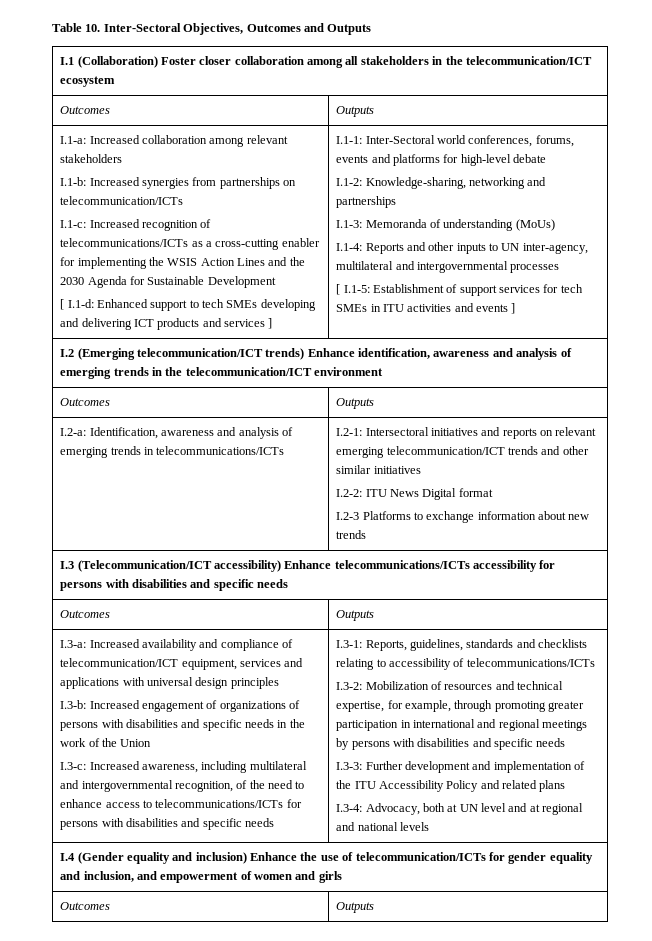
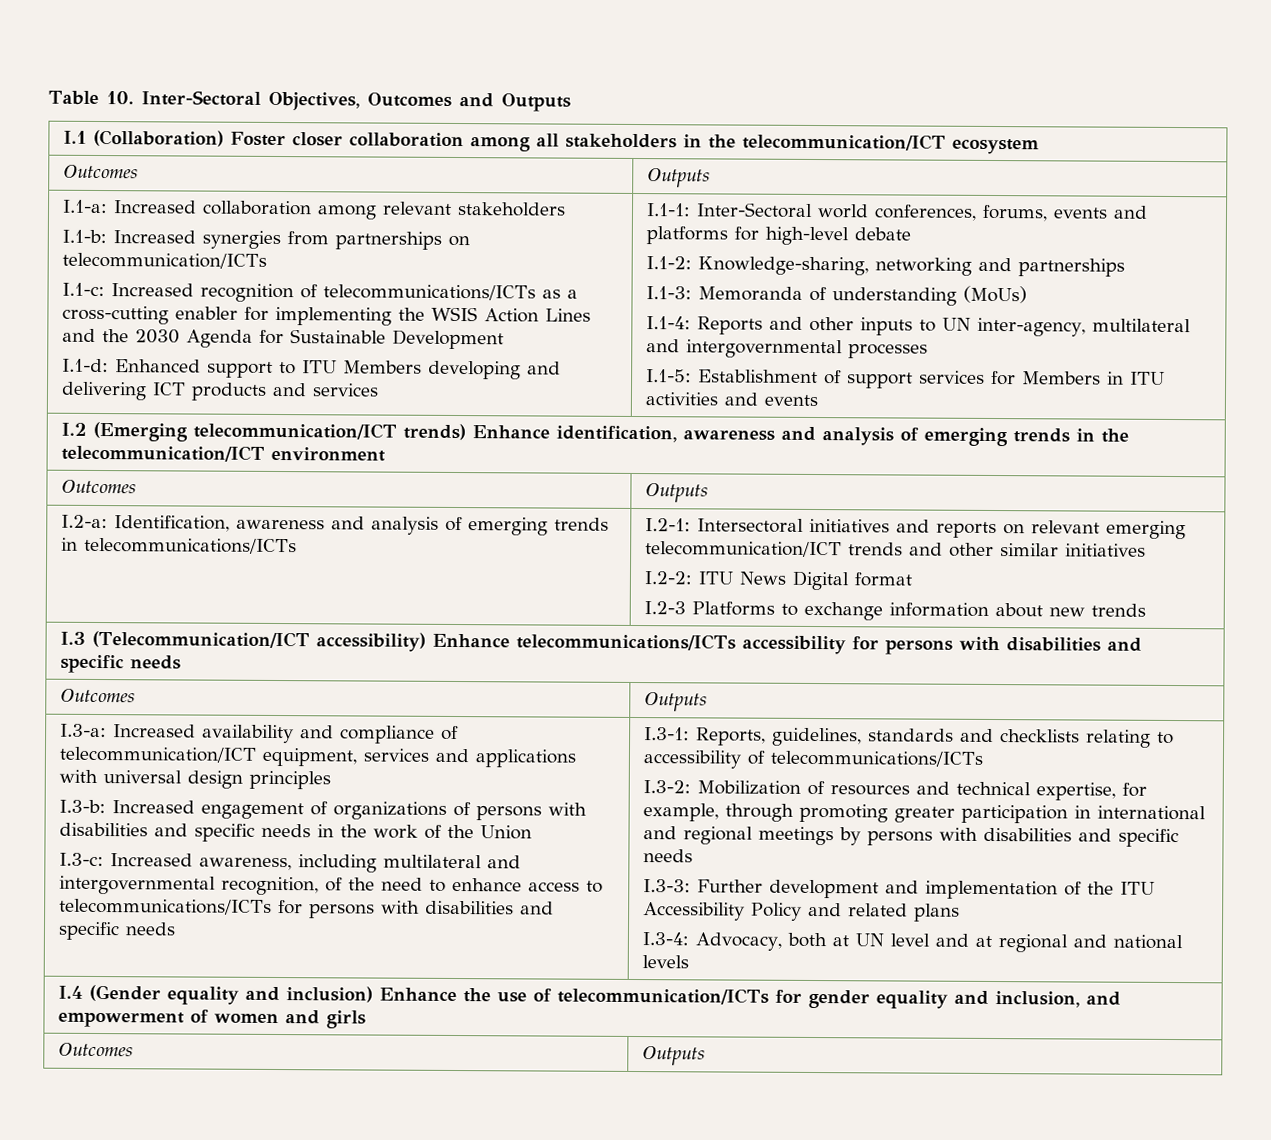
[60,299,65,310] [ -> (504, 339) none
[202,299,258,308] tech SMEs -> [301,360,422,374] ITU Members
[268,318,273,329] ] -> (379, 390) none
[336,284,341,295] [ -> (928, 351) none
[560,284,583,293] [336,304,368,312] tech SMEs -> [1021,371,1101,385] Members
[511,303,516,314] ] -> (818, 400) none

